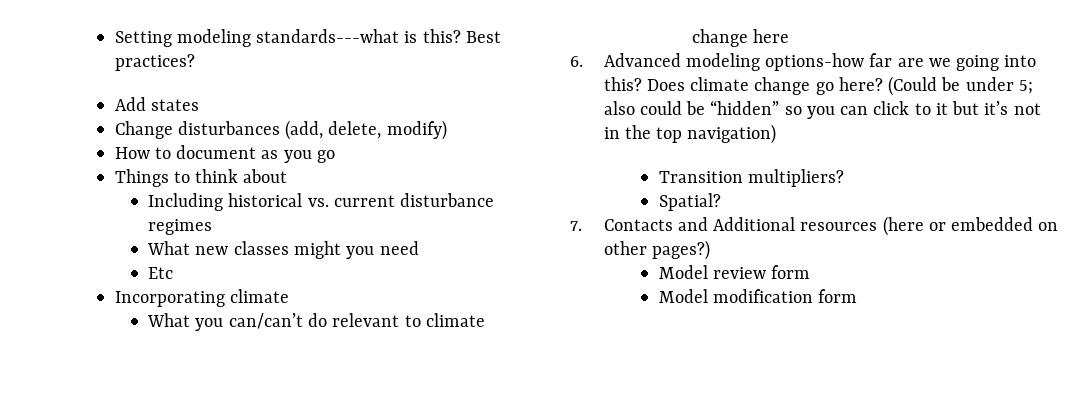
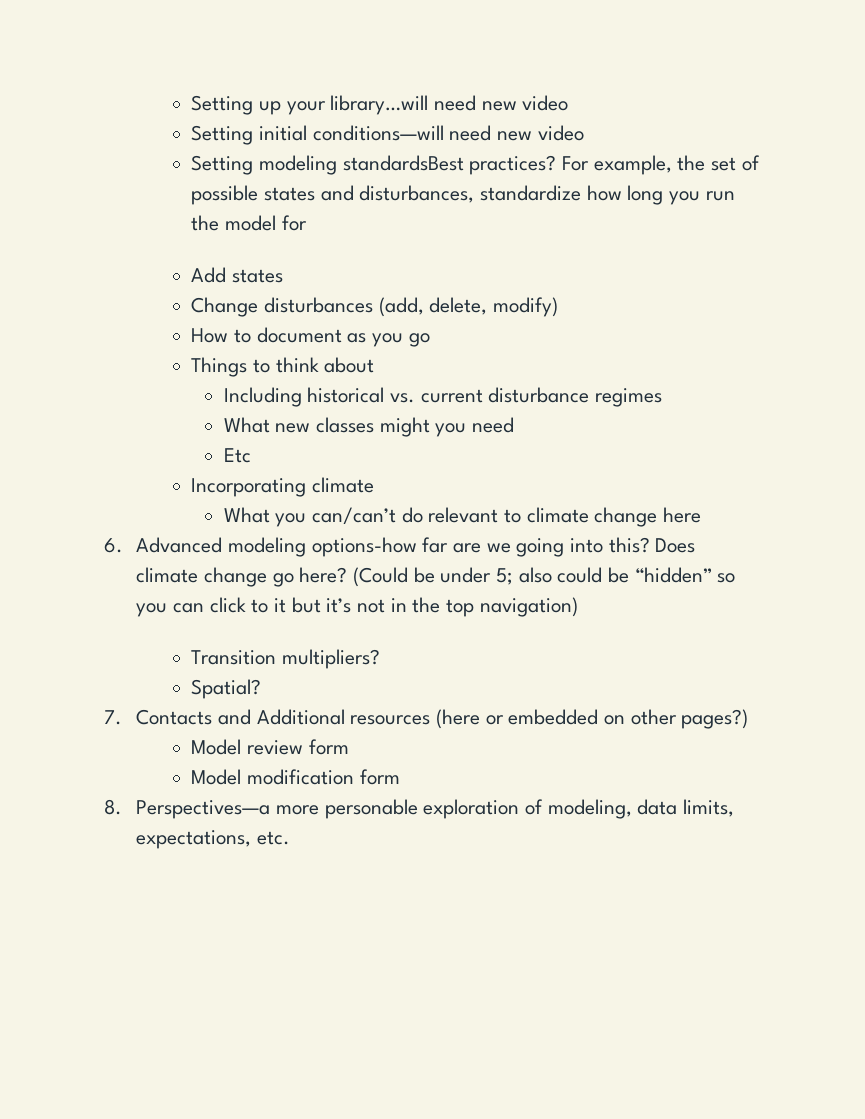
[114,29,501,47] [114,54,195,71] Setting modeling standards---what is this? Best practices? -> [191,95,569,115] [191,125,584,145] [191,155,760,175] [191,185,735,205] [191,215,307,231] Setting up your library…will need new video // Setting initial conditions—will need new video // Setting modeling standardsBest practices? For example, the set of possible states and disturbances, standardize how long you run the model for
(858, 296) none -> [104,799,734,819] [136,830,290,849] // 8. Perspectives—a more personable exploration of modeling, data limits, expectations, etc.

